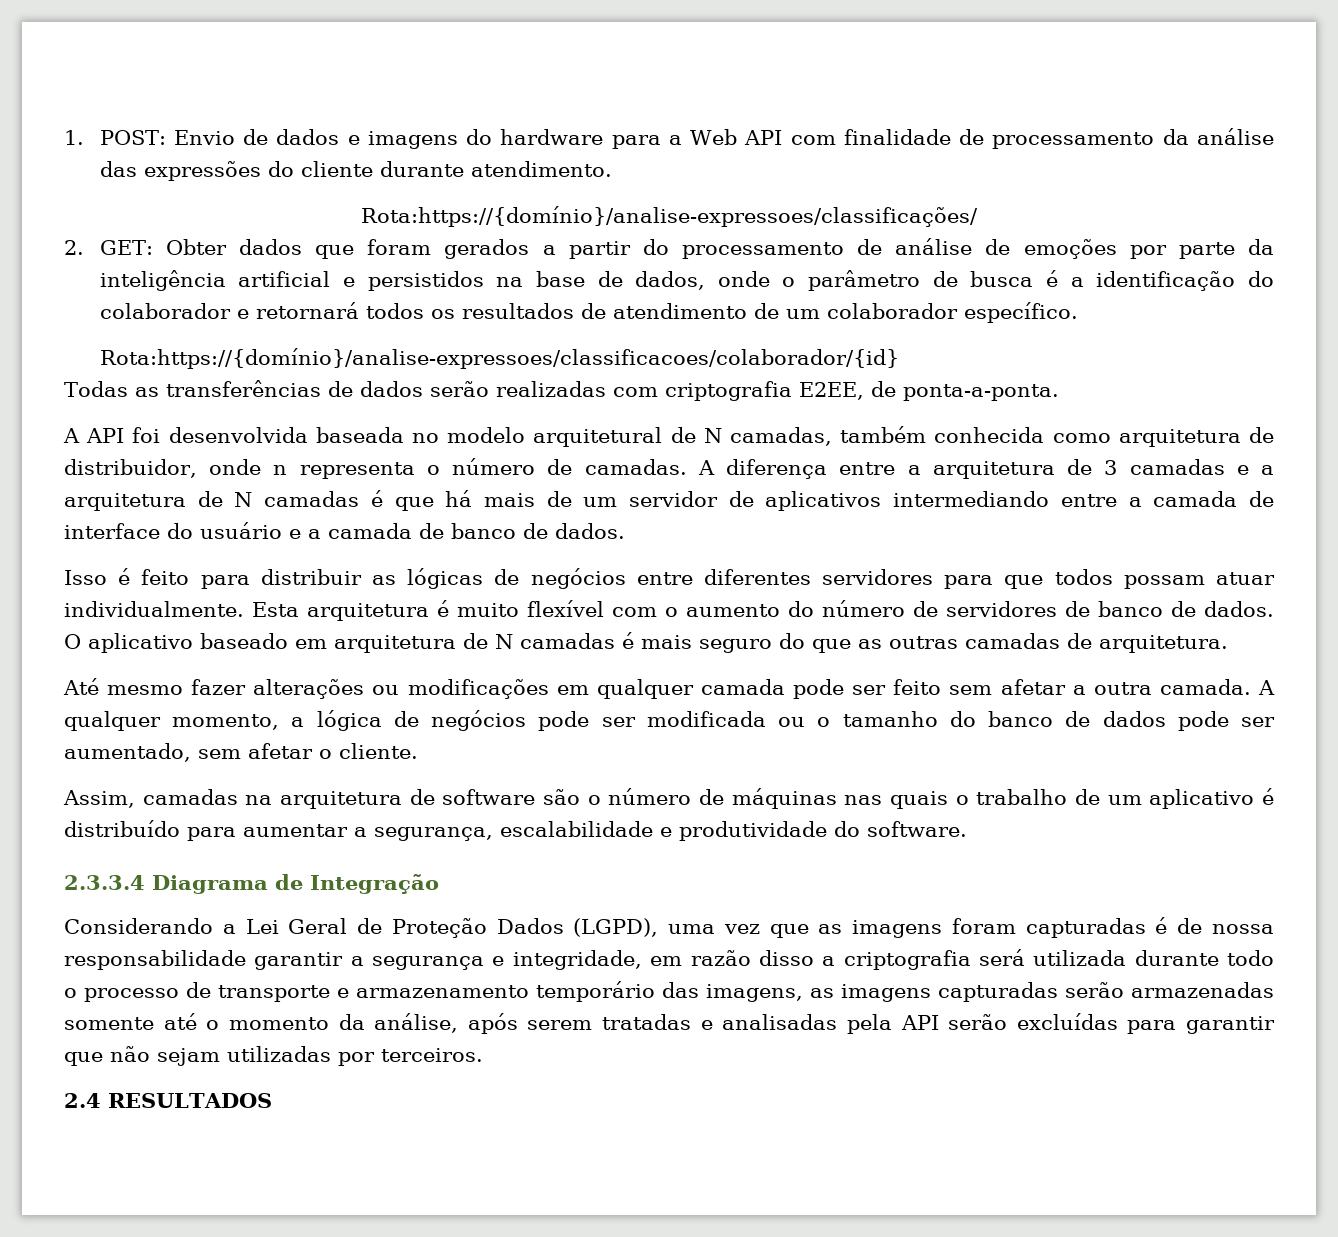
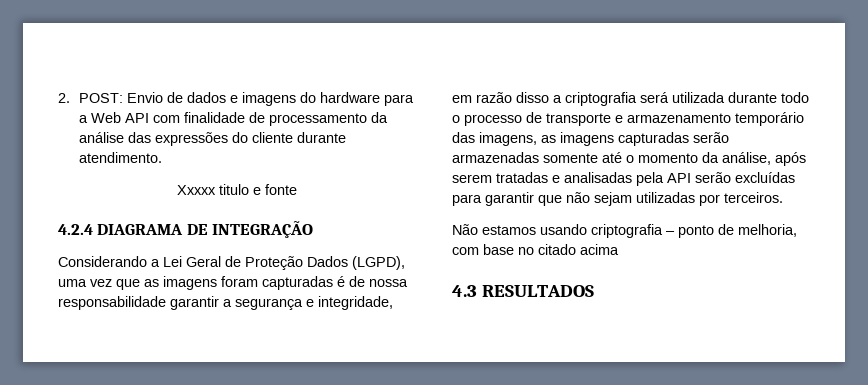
[64,130,84,145] 1. -> [58,93,70,103] 2.
[361,206,978,227] [64,238,1275,259] [99,270,1275,291] [99,302,1078,323] [99,348,899,369] [64,380,1059,401] [63,426,1275,447] [64,458,1275,479] [64,490,1275,511] [64,522,625,539] [64,568,1275,589] [64,600,1274,621] [64,632,1228,653] [63,678,1275,699] [64,710,1276,731] [64,743,418,762] [63,788,1274,809] [64,820,967,841] [64,874,439,894] Rota:https://{domínio}/analise-expressoes/classificações/ // 2. GET: Obter dados que foram gerados a partir do processamento de análise de emoções por parte da inteligência artificial e persistidos na base de dados, onde o parâmetro de busca é a identificação do colaborador e retornará todos os resultados de atendimento de um colaborador específico. // Rota:https://{domínio}/analise-expressoes/classificacoes/colaborador/{id} // Todas as transferências de dados serão realizadas com criptografia E2EE, de ponta-a-ponta. // A API foi desenvolvida baseada no modelo arquitetural de N camadas, também conhecida como arquitetura de distribuidor, onde n representa o número de camadas. A diferença entre a arquitetura de 3 camadas e a arquitetura de N camadas é que há mais de um servidor de aplicativos intermediando entre a camada de interface do usuário e a camada de banco de dados. // Isso é feito para distribuir as lógicas de negócios entre diferentes servidores para que todos possam atuar individualmente. Esta arquitetura é muito flexível com o aumento do número de servidores de banco de dados. O aplicativo baseado em arquitetura de N camadas é mais seguro do que as outras camadas de arquitetura. // Até mesmo fazer alterações ou modificações em qualquer camada pode ser feito sem afetar a outra camada. A qualquer momento, a lógica de negócios pode ser modificada ou o tamanho do banco de dados pode ser aumentado, sem afetar o cliente. // Assim, camadas na arquitetura de software são o número de máquinas nas quais o trabalho de um aplicativo é distribuído para aumentar a segurança, escalabilidade e produtividade do software. // 2.3.3.4 Diagrama de Integração -> [177,184,297,195] [58,221,314,238] Xxxxx titulo e fonte // 4.2.4 DIAGRAMA DE INTEGRAÇÃO
[64,1093,101,1108] 2.4 -> [452,224,797,238] [452,244,619,255] [452,285,477,297] Não estamos usando criptografia – ponto de melhoria, com base no citado acima // 4.3

